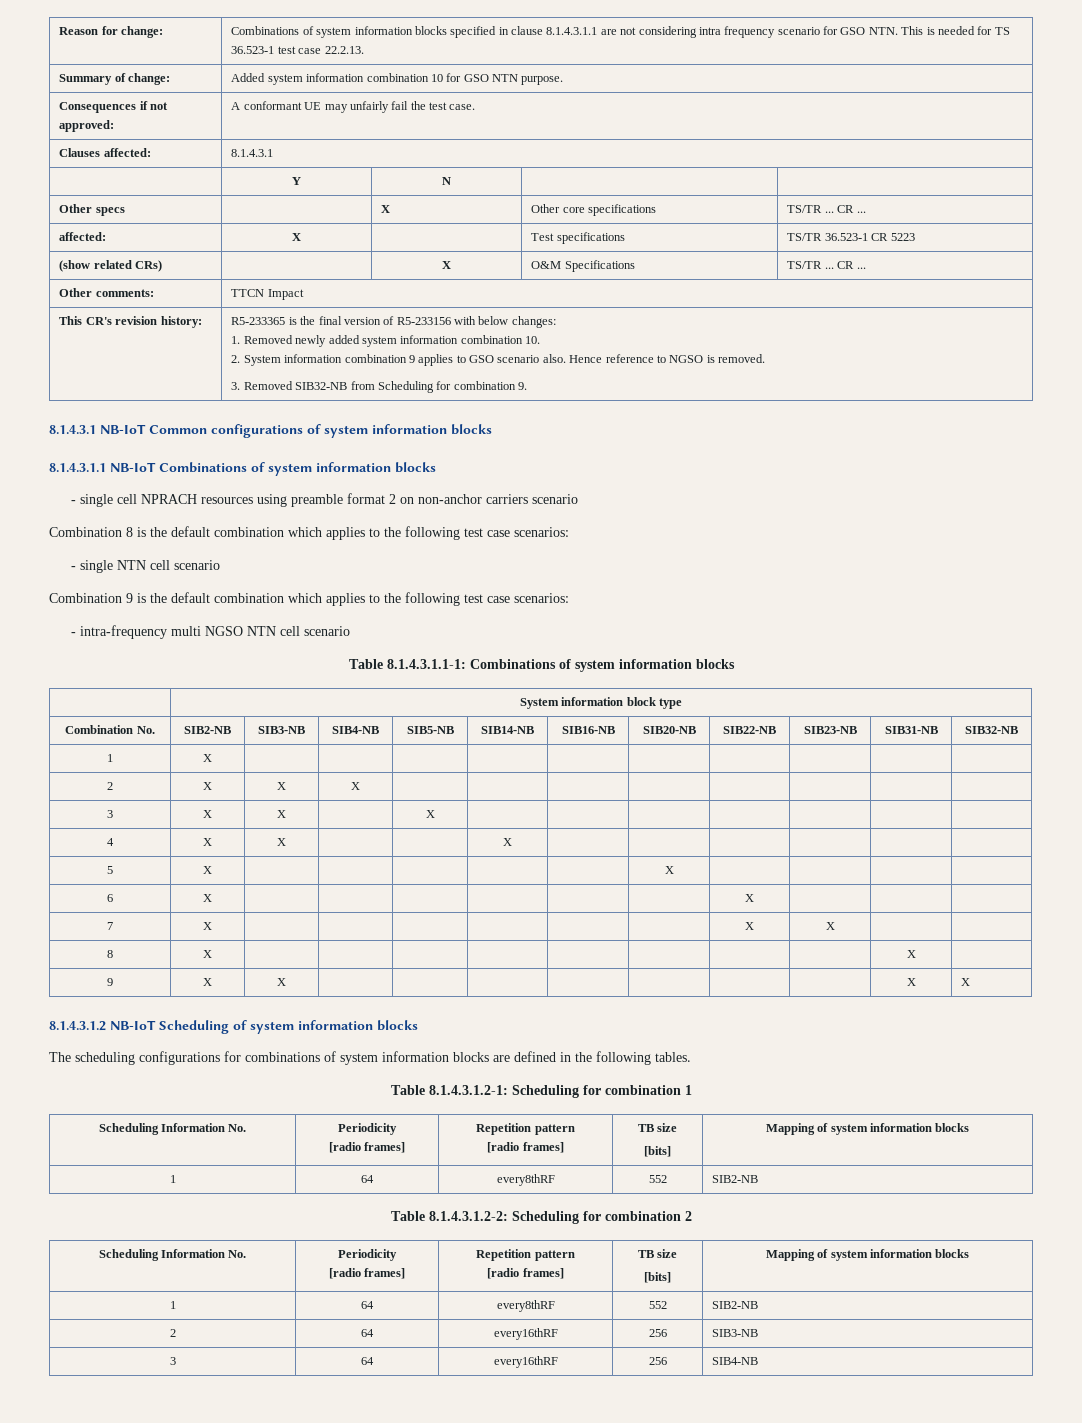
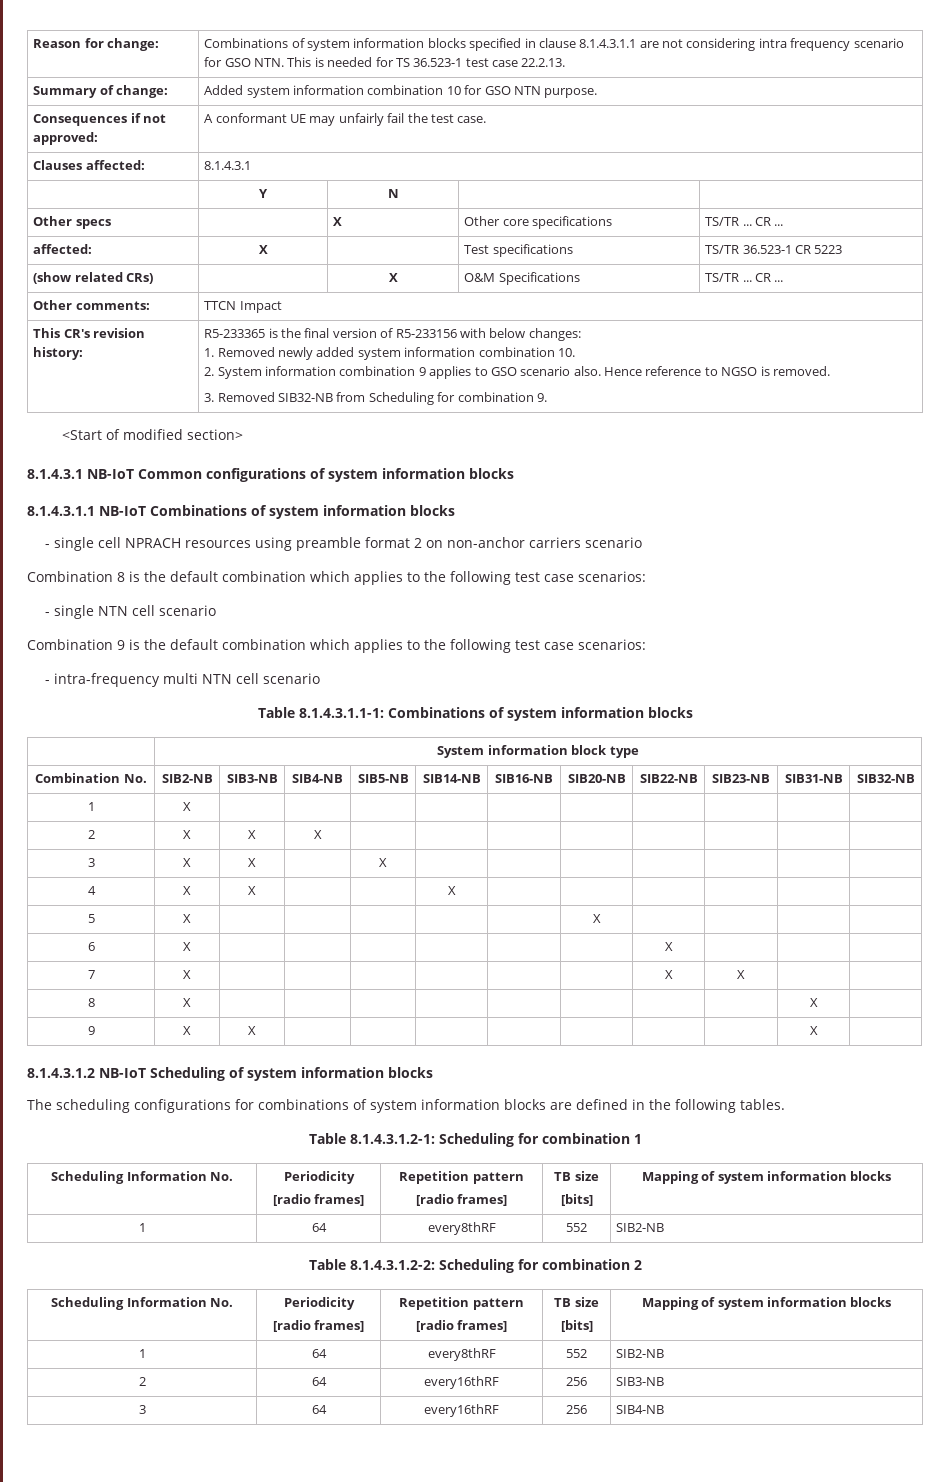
(528, 386) none -> [62,429,244,440] // <Start of modified section>
[205,626,244,636] NGSO -> (198, 678) none
[961,978,971,986] X -> (818, 1030) none

